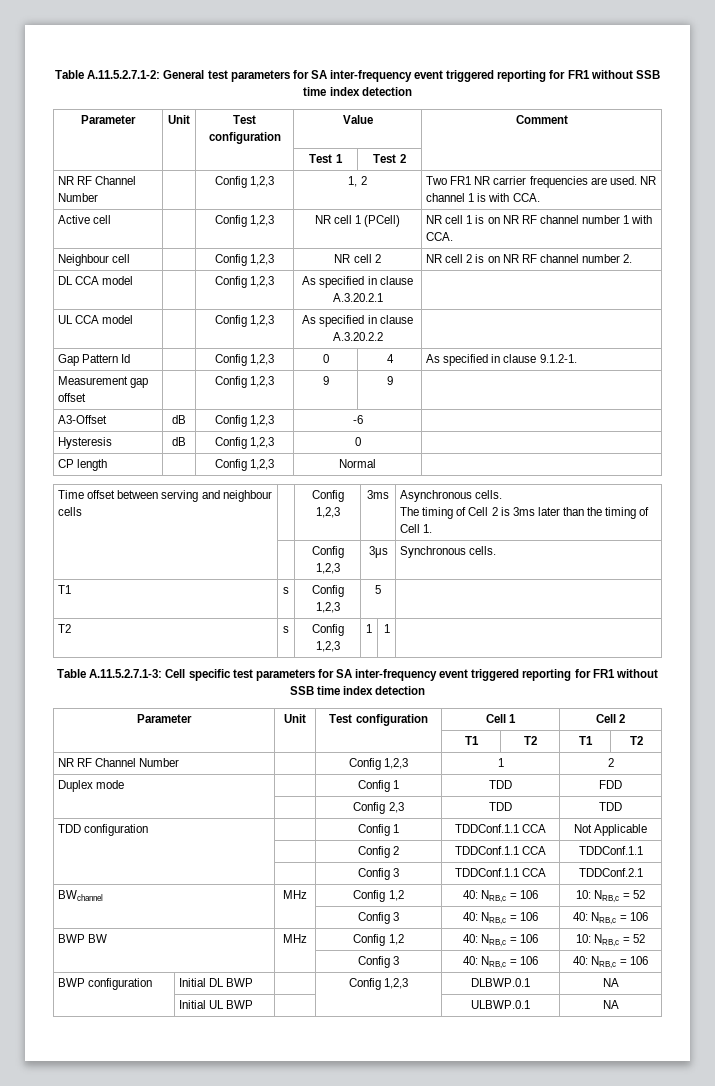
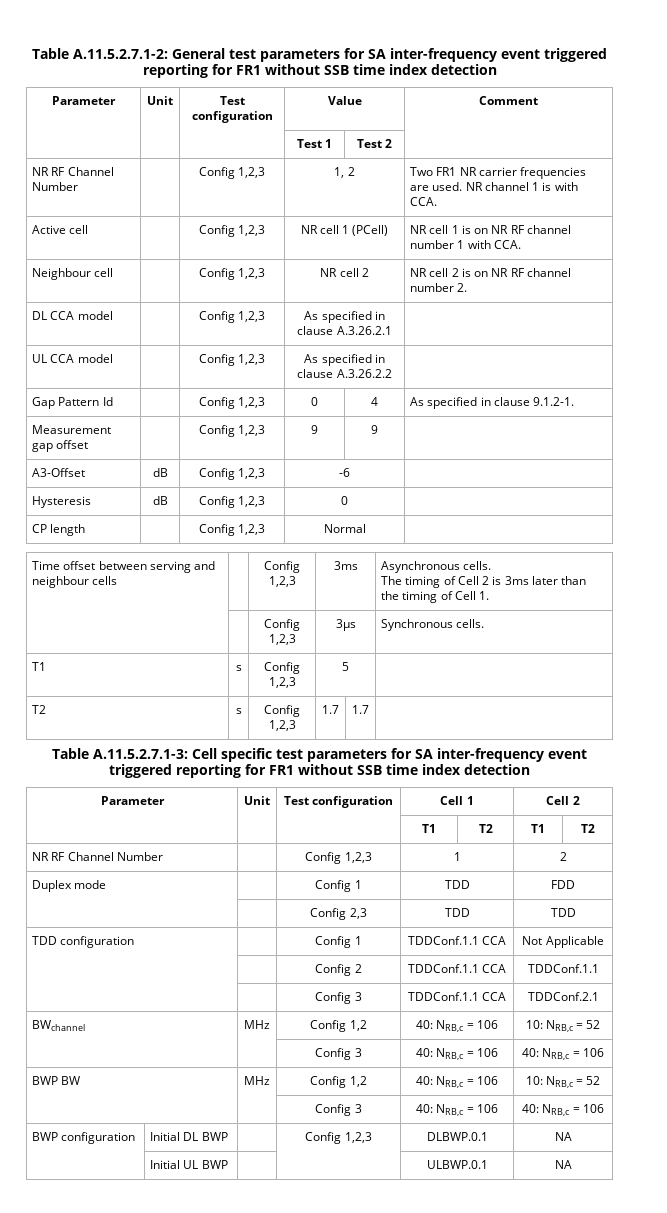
[332,293,383,302] A.3.20.2.1 -> [336,326,392,335] A.3.26.2.1
[332,332,383,341] A.3.20.2.2 -> [336,369,392,378] A.3.26.2.2
[366,624,372,633] [383,624,390,633] 1 | 1 -> [322,705,339,714] [352,705,369,714] 1.7 | 1.7

